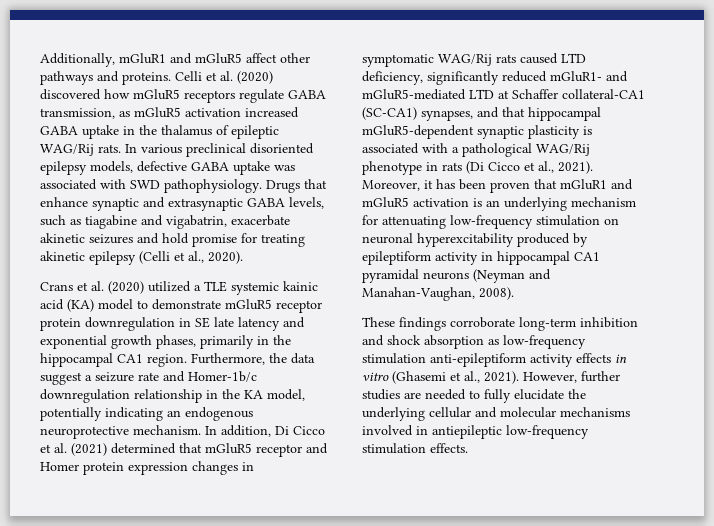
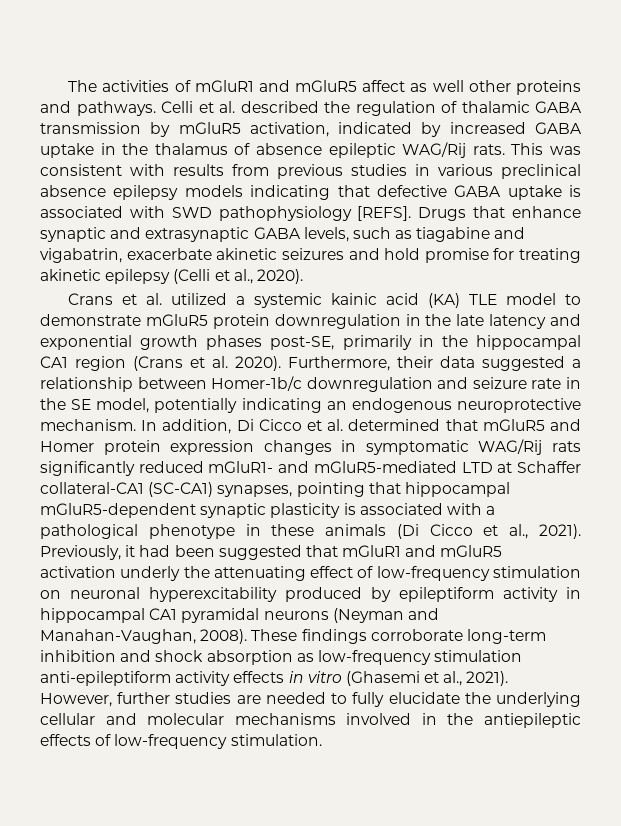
[40,53,115,67] Additionally, -> [68,80,191,92] The activities of
[280,53,310,63] [40,71,273,85] [40,89,326,103] [40,107,241,119] other pathways and proteins. Celli et al. (2020) discovered how mGluR5 receptors regulate GABA transmission, as mGluR5 activation -> [410,80,582,95] [40,101,582,116] [40,122,442,137] as well other proteins and pathways. Celli et al. described the regulation of thalamic GABA transmission by mGluR5 activation, indicated by
(229, 130) none -> [255,143,322,155] absence
[125,143,314,157] [40,161,133,175] In various preclinical disoriented epilepsy models, -> [511,143,582,155] [40,164,581,179] [40,185,370,200] This was consistent with results from previous studies in various preclinical absence epilepsy models indicating that
[274,165,295,171] was -> [569,185,581,197] is
[164,179,262,193] pathophysiology. -> [218,206,412,221] pathophysiology [REFS].
[108,281,144,294] (2020) -> (163, 299) none
[204,281,227,292] TLE -> (246, 300) none
(94, 305) none -> [469,294,498,305] TLE
[276,300,322,313] receptor -> (208, 320) none
[195,317,210,328] SE -> [425,314,452,326] the
[156,335,196,349] phases, -> [206,335,335,350] phases post-SE,
[147,353,315,367] [40,371,257,385] [40,389,263,403] region. Furthermore, the data suggest a seizure rate and Homer-1b/c downregulation relationship in the KA -> [75,356,581,371] [40,376,581,392] [40,398,92,410] region (Crans et al. 2020). Furthermore, their data suggested a relationship between Homer-1b/c downregulation and seizure rate in the SE
[71,443,107,456] (2021) -> (344, 425) none
[256,444,302,457] receptor -> (545, 425) none
[520,53,586,64] [362,71,423,85] caused LTD deficiency, -> (581, 446) none
[477,107,499,118] and -> [296,482,365,497] pointing
[536,144,590,156] WAG/Rij -> (138, 531) none
[442,162,462,171] rats -> [271,524,387,536] these animals
[362,179,530,193] Moreover, it has been proven -> [40,545,302,560] Previously, it had been suggested
[473,197,636,211] [362,215,446,229] is an underlying mechanism for attenuating -> [120,566,374,581] underly the attenuating effect of
(514, 293) // -> (248, 636) none
[432,425,589,439] [362,443,468,454] antiepileptic low-frequency stimulation effects. -> [447,713,581,728] [40,734,322,749] the antiepileptic effects of low-frequency stimulation.

